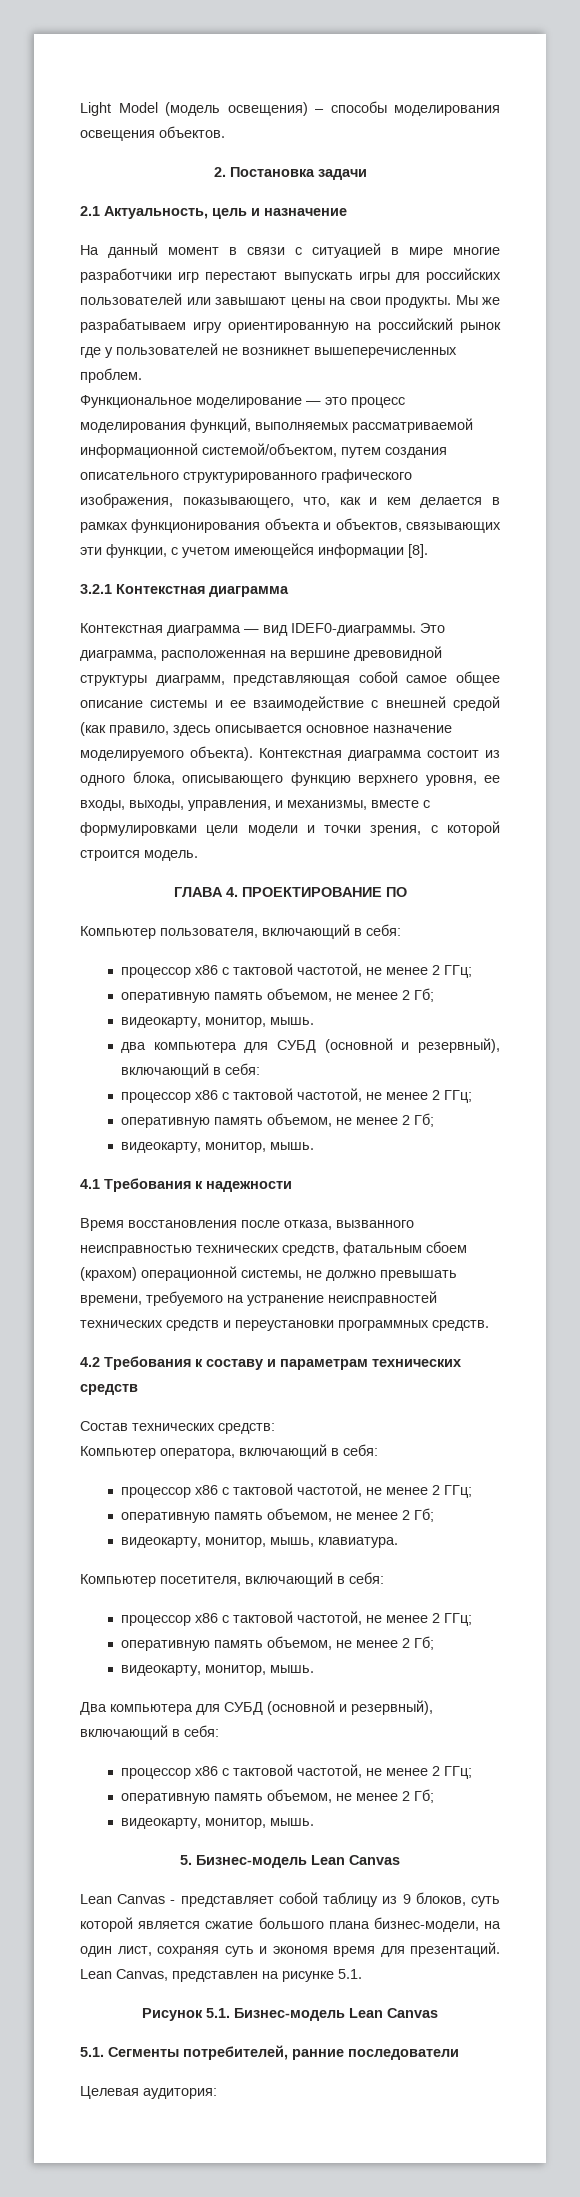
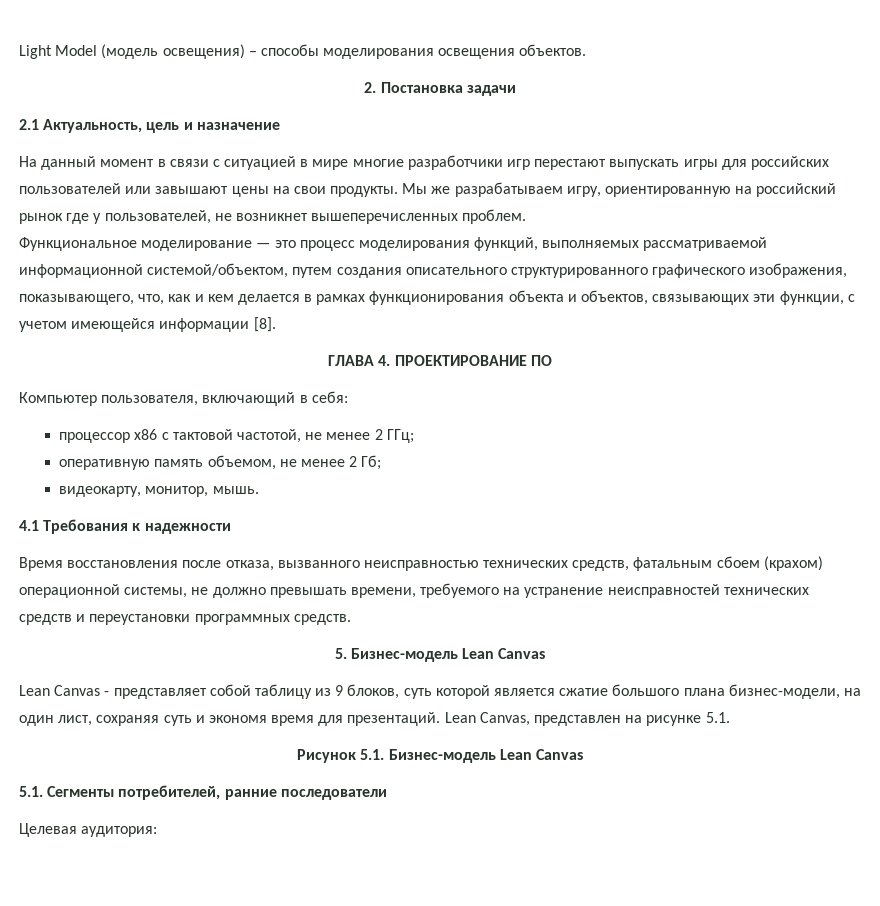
[192,322,222,333] игру -> [566,186,601,197] игру,
[116,343,218,355] пользователей -> [104,210,211,224] пользователей,
[80,584,289,597] [80,623,445,636] [80,646,442,661] [80,671,501,686] [80,696,500,711] [80,722,452,736] [80,746,500,761] [80,771,500,786] [80,800,430,811] [80,821,500,836] [80,850,198,861] // 3.2.1 Контекстная диаграмма // Контекстная диаграмма — вид IDEF0-диаграммы. Это диаграмма, расположенная на вершине древовидной структуры диаграмм, представляющая собой самое общее описание системы и ее взаимодействие с внешней средой (как правило, здесь описывается основное назначение моделируемого объекта). Контекстная диаграмма состоит из одного блока, описывающего функцию верхнего уровня, ее входы, выходы, управления, и механизмы, вместе с формулировками цели модели и точки зрения, с которой строится модель. -> (276, 324) none
[120,1038,500,1053] [120,1063,260,1078] [120,1088,472,1103] [120,1113,434,1128] [120,1142,314,1153] // два компьютера для СУБД (основной и резервный), включающий в себя: // процессор x86 с тактовой частотой, не менее 2 ГГц; // оперативную память объемом, не менее 2 Гб; // видеокарту, монитор, мышь. -> (259, 490) none
[80,1356,461,1370] [80,1384,138,1395] [80,1421,275,1434] [80,1444,378,1459] [120,1483,472,1498] [120,1508,434,1523] [120,1537,398,1548] [80,1572,384,1587] [120,1611,472,1626] [120,1636,434,1651] [120,1665,314,1676] [80,1700,433,1715] [80,1725,219,1740] [120,1764,472,1779] [120,1789,434,1804] [120,1818,314,1829] // 4.2 Требования к составу и параметрам технических средств // Состав технических средств: // Компьютер оператора, включающий в себя: // процессор x86 с тактовой частотой, не менее 2 ГГц; // оперативную память объемом, не менее 2 Гб; // видеокарту, монитор, мышь, клавиатура. // Компьютер посетителя, включающий в себя: // процессор x86 с тактовой частотой, не менее 2 ГГц; // оперативную память объемом, не менее 2 Гб; // видеокарту, монитор, мышь. // Два компьютера для СУБД (основной и резервный), включающий в себя: // процессор x86 с тактовой частотой, не менее 2 ГГц; // оперативную память объемом, не менее 2 Гб; // видеокарту, монитор, мышь. -> (351, 619) none

